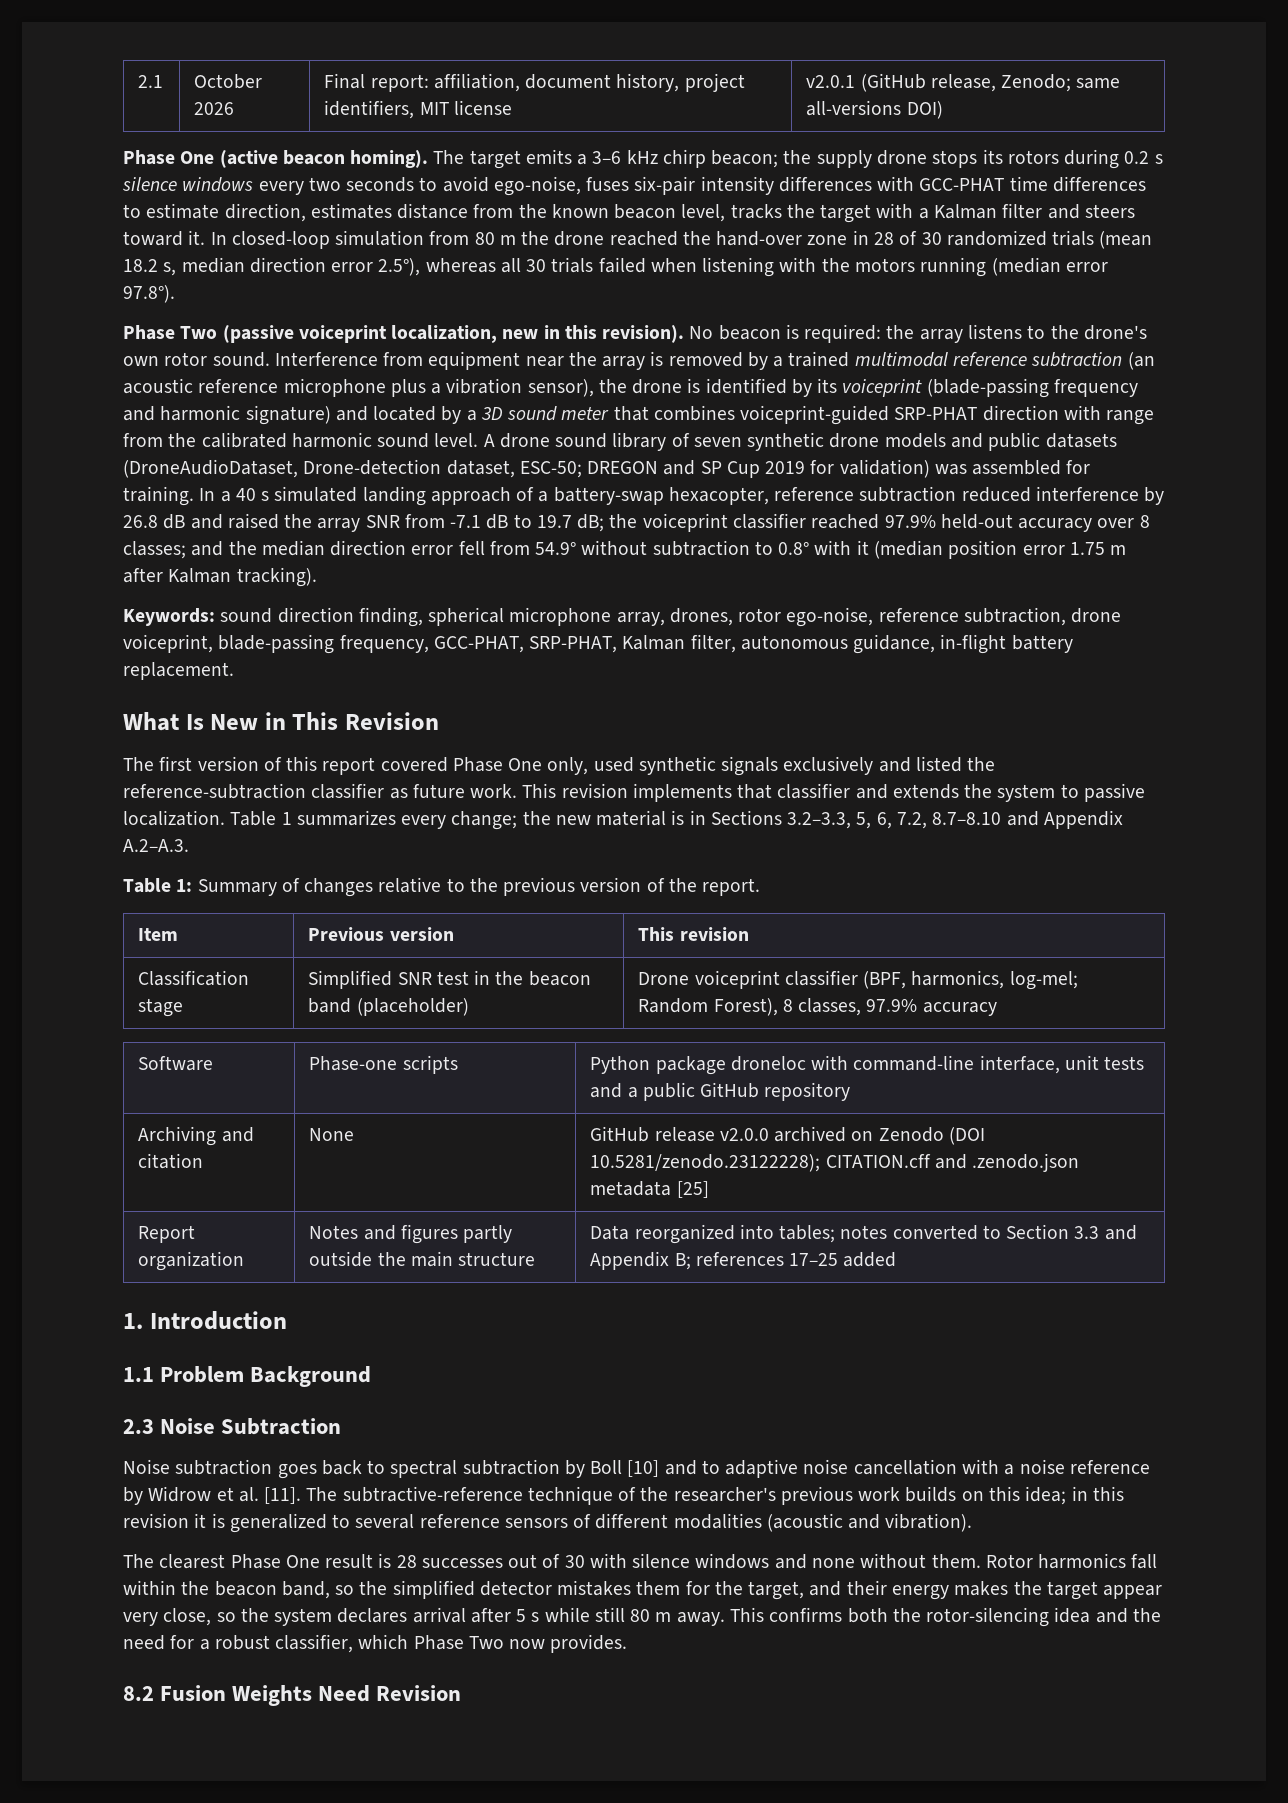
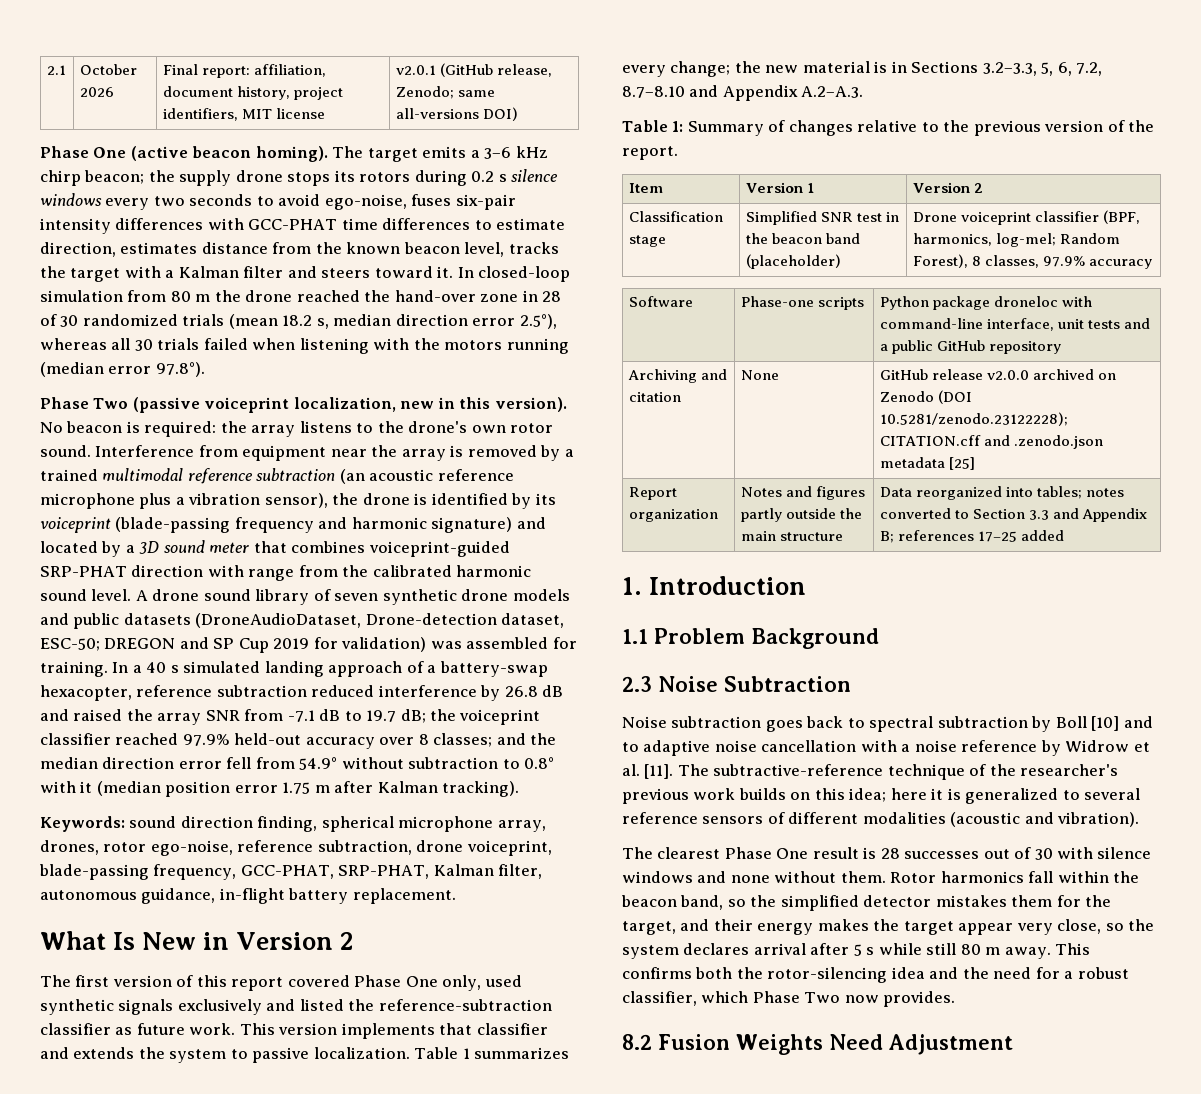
[602,325,685,343] revision). -> [494,397,567,412] version).
[292,712,440,730] This Revision -> [236,932,354,950] Version 2
[561,783,628,798] revision -> [278,1023,338,1035] version
[308,927,454,941] [638,927,749,941] Previous version | This revision -> [745,182,815,193] [912,182,984,193] Version 1 | Version 2
[1071,1486,1124,1501] [123,1513,189,1528] in this revision -> [890,788,927,800] here
[376,1685,462,1701] Revision -> [888,1034,1013,1055] Adjustment

